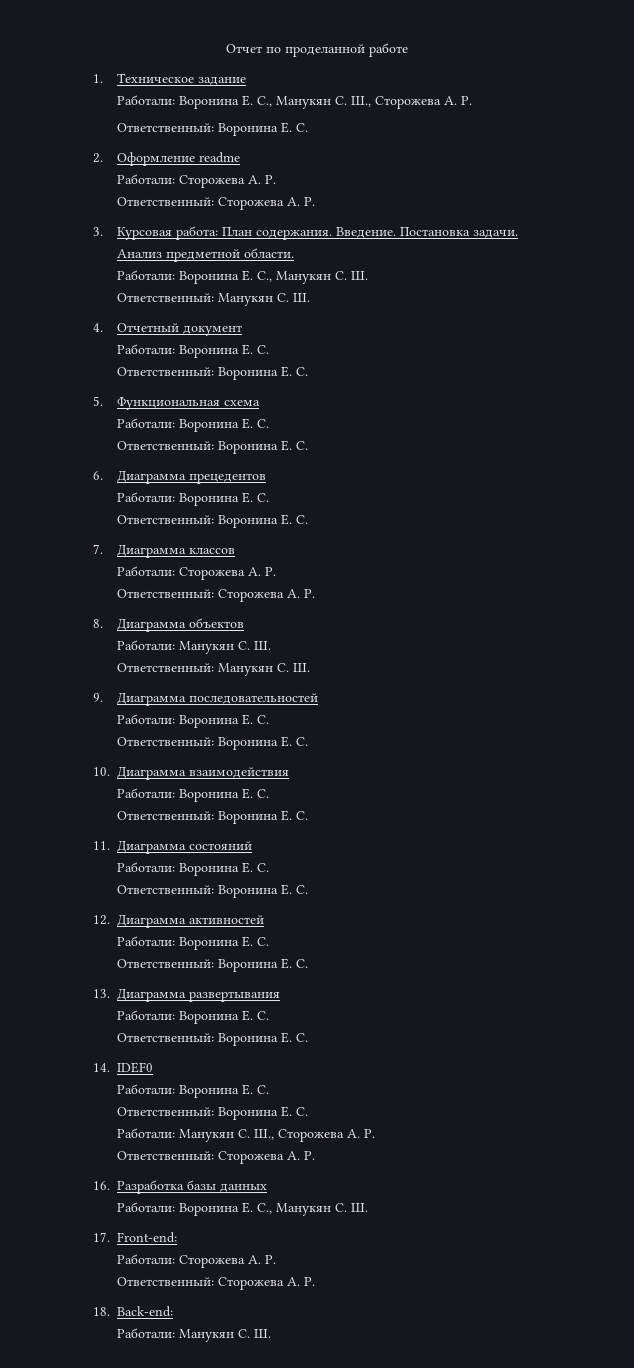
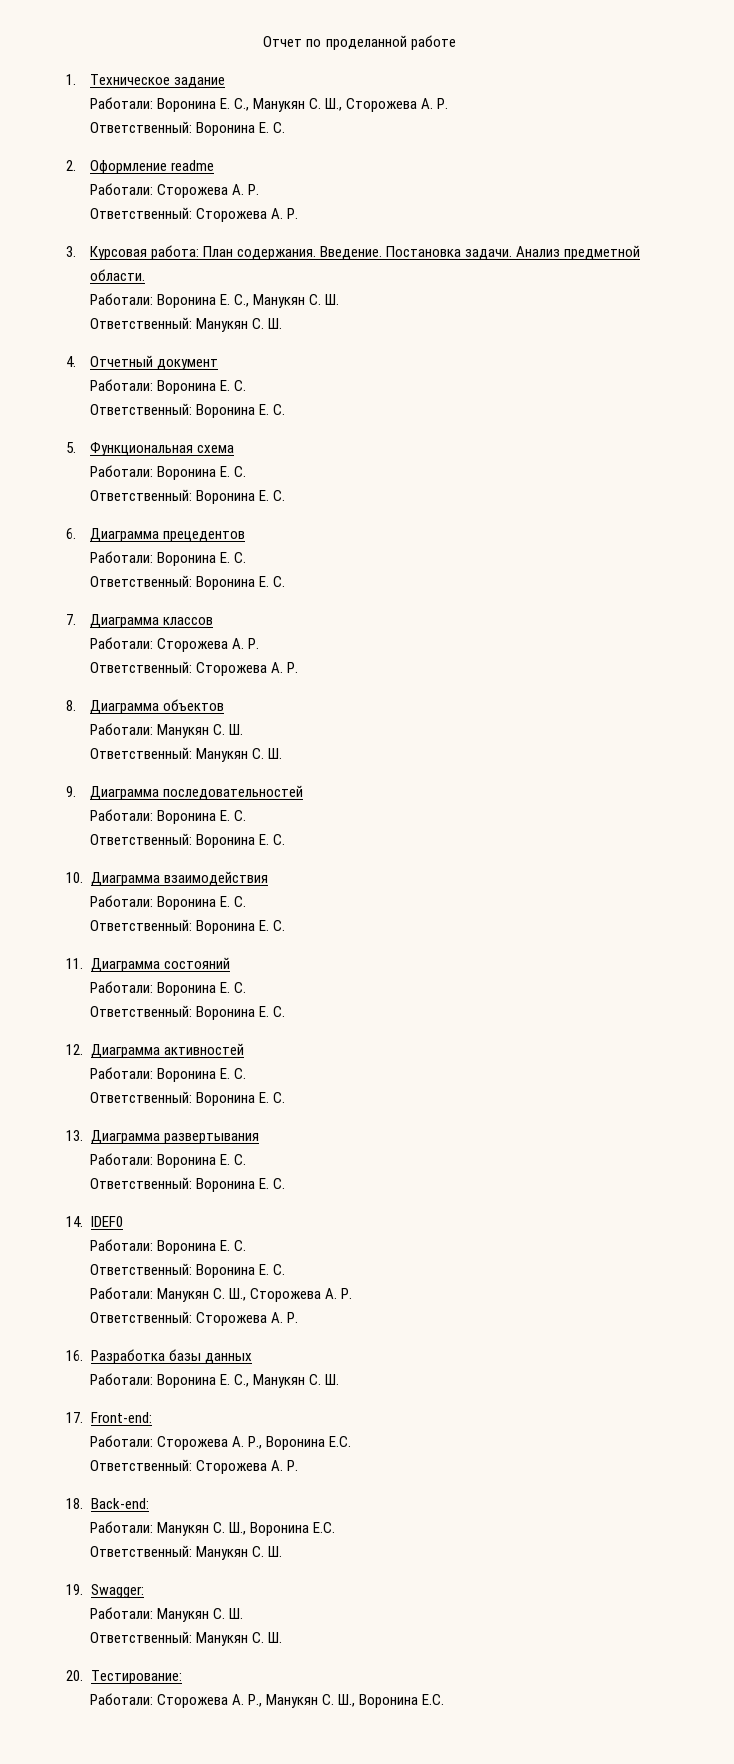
[264,1255,276,1264] Р. -> [247,1436,351,1450] Р., Воронина Е.С.
[253,1329,271,1339] Ш. -> [228,1522,335,1536] [89,1545,282,1560] [66,1584,144,1598] [89,1607,243,1622] [89,1631,282,1646] [66,1670,182,1684] [89,1693,444,1708] Ш., Воронина Е.С. // Ответственный: Манукян С. Ш. // 19. Swagger: // Работали: Манукян С. Ш. // Ответственный: Манукян С. Ш. // 20. Тестирование: // Работали: Сторожева А. Р., Манукян С. Ш., Воронина Е.С.

